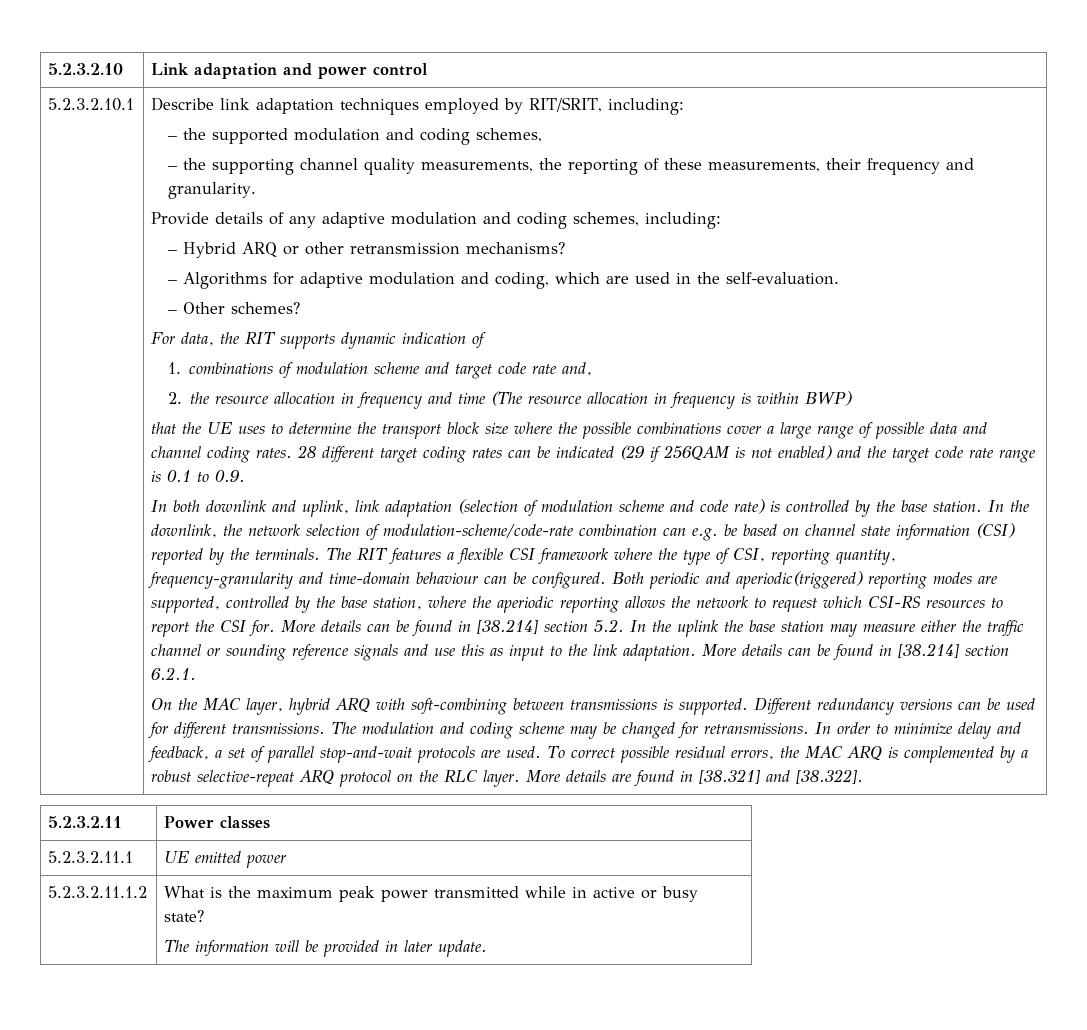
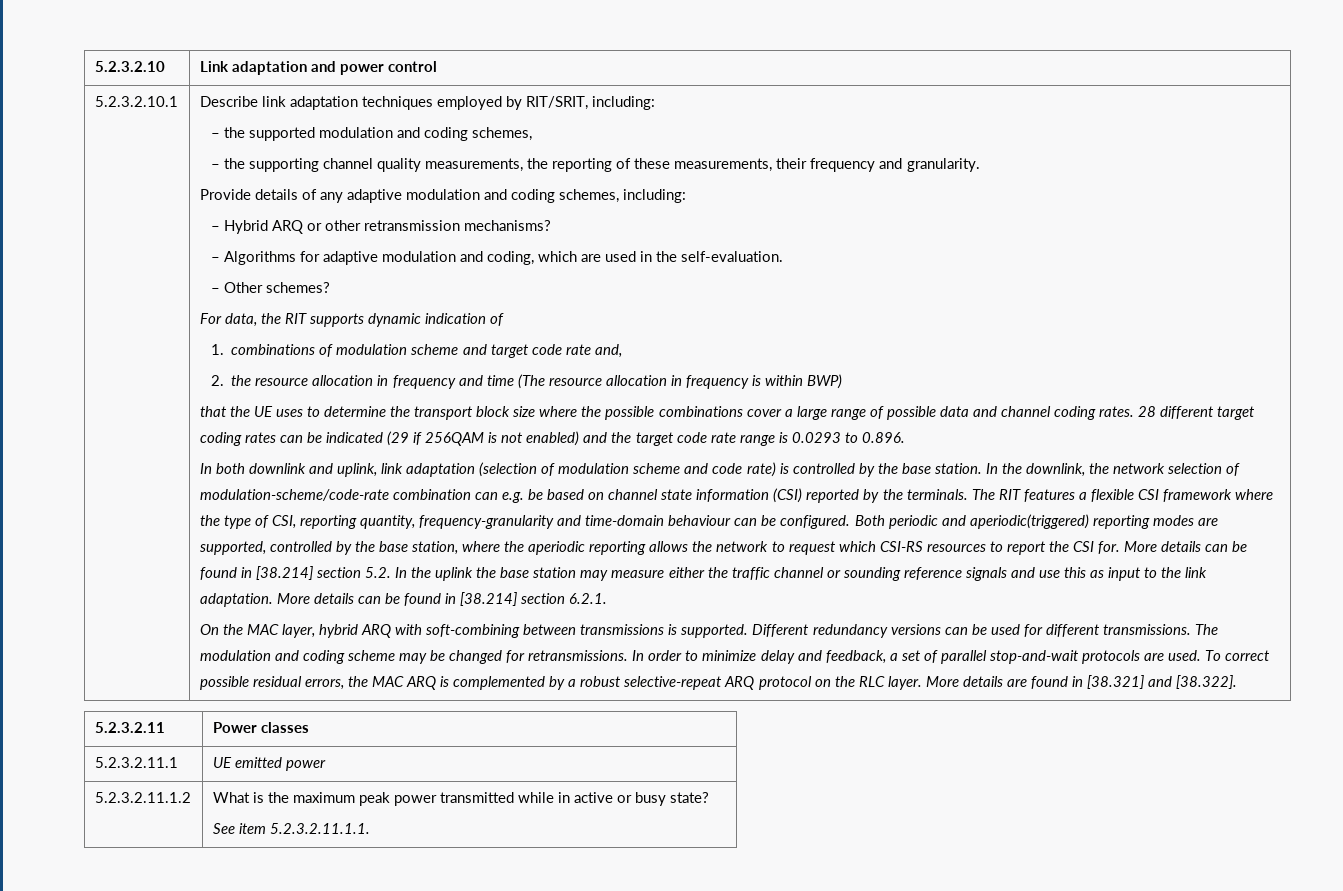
[167,470,246,482] 0.1 to 0.9. -> [791,432,905,443] 0.0293 to 0.896.
[164,940,488,957] The information will be provided in later update. -> [212,823,370,834] See item 5.2.3.2.11.1.1.

